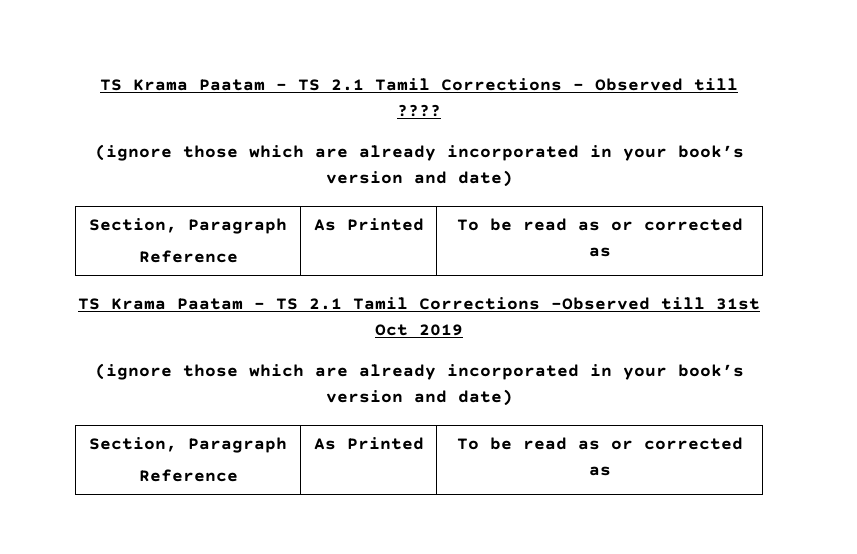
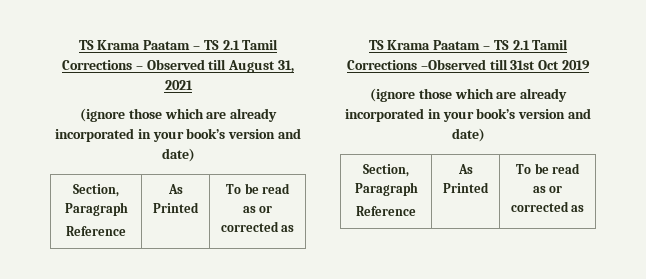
[397,104,441,117] ???? -> [228,60,294,73] [164,80,193,90] August 31, 2021

